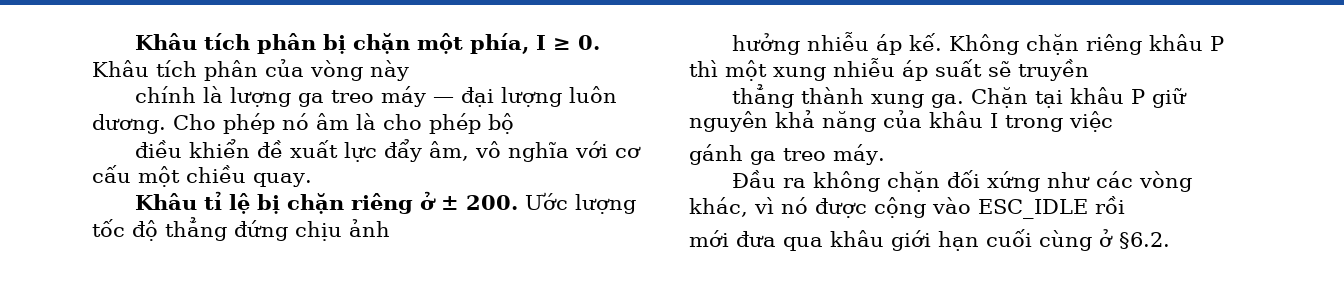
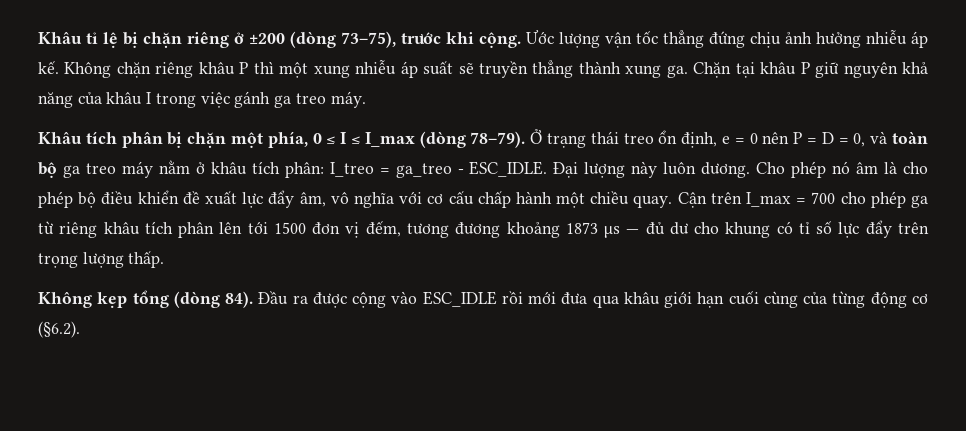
[135,33,601,54] [92,59,409,81] [135,86,618,107] [92,113,514,134] [135,139,642,162] [92,165,312,187] [135,193,198,210] Khâu tích phân bị chặn một phía, I ≥ 0. Khâu tích phân của vòng này // chính là lượng ga treo máy — đại lượng luôn dương. Cho phép nó âm là cho phép bộ // điều khiển đề xuất lực đẩy âm, vô nghĩa với cơ cấu một chiều quay. // Khâu -> [38,32,82,44] Khâu
[441,192,637,214] [92,219,158,241] ± 200. Ước lượng tốc độ -> [249,30,658,48] ±200 (dòng 73–75), trước khi cộng. Ước lượng vận tốc
(390, 228) // -> (812, 38) none
(1089, 70) // -> (528, 69) none
(1113, 121) // -> (230, 100) none
[732,170,1193,192] [689,197,808,217] Đầu ra không chặn đối xứng như các vòng khác, vì nó -> [38,129,928,148] [38,160,929,178] [38,190,929,208] [38,220,929,238] [38,251,165,268] [38,290,308,308] Khâu tích phân bị chặn một phía, 0 ≤ I ≤ I_max (dòng 78–79). Ở trạng thái treo ổn định, e = 0 nên P = D = 0, và toàn bộ ga treo máy nằm ở khâu tích phân: I_treo = ga_treo - ESC_IDLE. Đại lượng này luôn dương. Cho phép nó âm là cho phép bộ điều khiển đề xuất lực đẩy âm, vô nghĩa với cơ cấu chấp hành một chiều quay. Cận trên I_max = 700 cho phép ga từ riêng khâu tích phân lên tới 1500 đơn vị đếm, tương đương khoảng 1873 µs — đủ dư cho khung có tỉ số lực đẩy trên trọng lượng thấp. // Không kẹp tổng (dòng 84). Đầu ra
(1125, 205) // -> (523, 297) none
[1099,229,1170,249] ở §6.2. -> [803,291,928,308] [38,321,80,338] của từng động cơ (§6.2).

